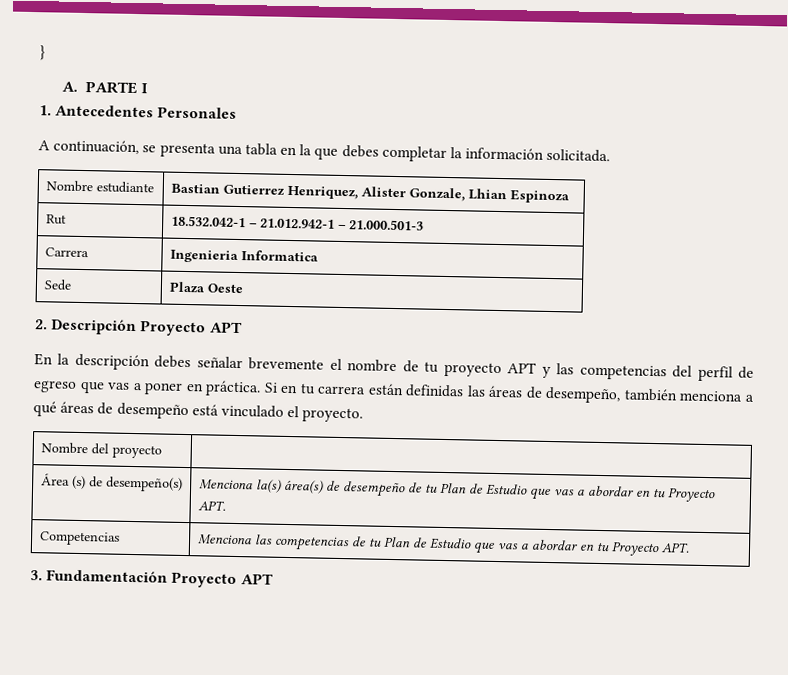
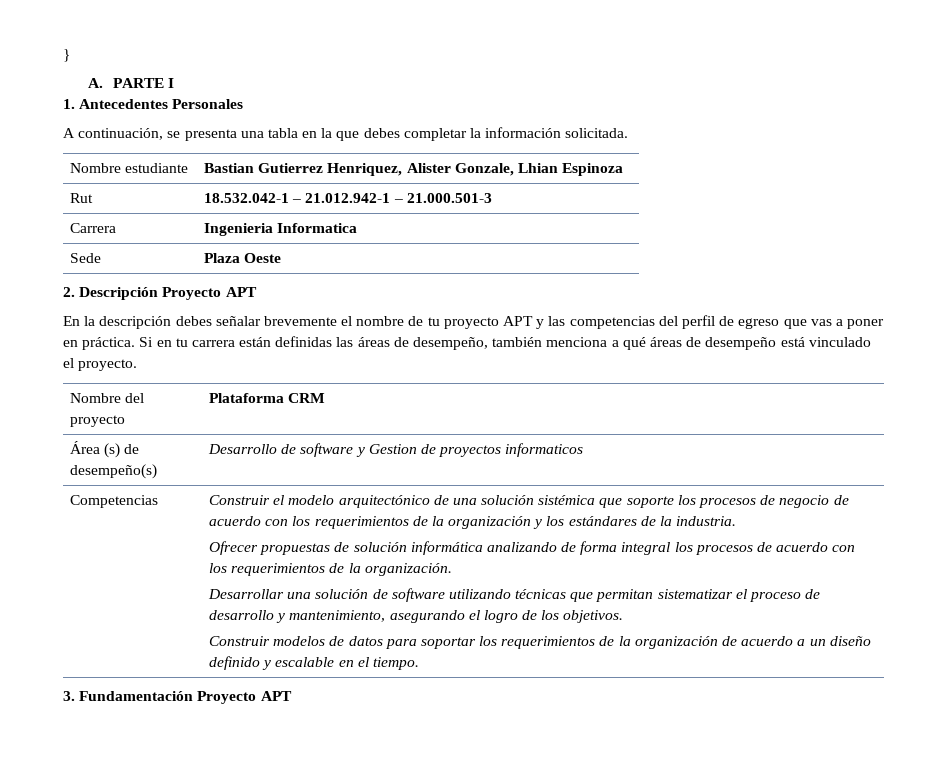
(162, 451) none -> [208,393,326,403] Plataforma CRM
[198,479,716,503] [197,500,226,511] [38,531,120,546] [196,534,690,557] Menciona la(s) área(s) de desempeño de tu Plan de Estudio que vas a abordar en tu Proyecto APT. // Competencias | Menciona las competencias de tu Plan de Estudio que vas a abordar en tu Proyecto APT. -> [207,443,584,457] [69,495,158,508] [208,495,849,508] [208,516,737,529] [208,541,856,555] [208,563,452,576] [207,588,821,602] [208,610,624,623] [208,636,871,649] [208,656,419,670] Desarrollo de software y Gestion de proyectos informaticos // Competencias | Construir el modelo arquitectónico de una solución sistémica que soporte los procesos de negocio de acuerdo con los requerimientos de la organización y los estándares de la industria. // Ofrecer propuestas de solución informática analizando de forma integral los procesos de acuerdo con los requerimientos de la organización. // Desarrollar una solución de software utilizando técnicas que permitan sistematizar el proceso de desarrollo y mantenimiento, asegurando el logro de los objetivos. // Construir modelos de datos para soportar los requerimientos de la organización de acuerdo a un diseño definido y escalable en el tiempo.

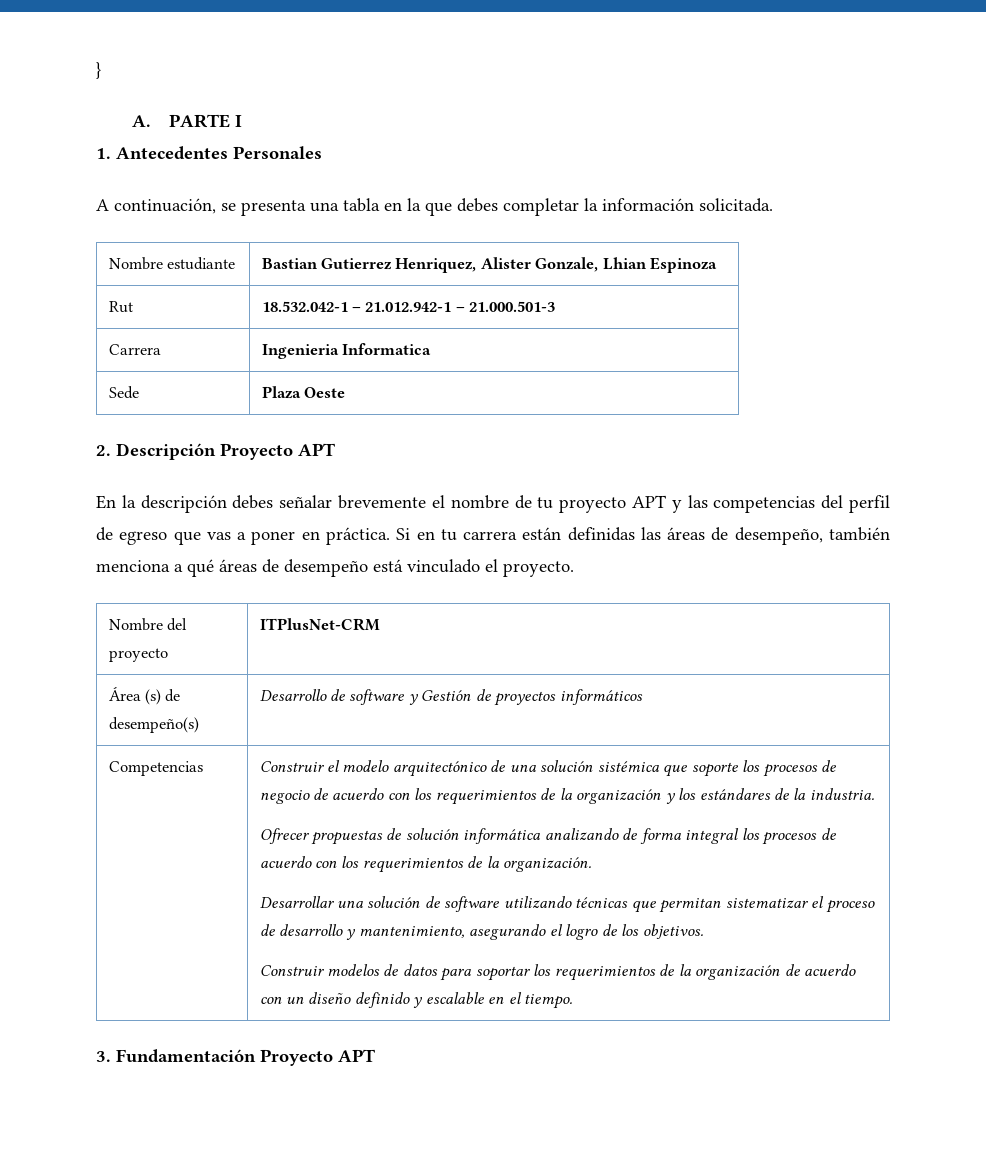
[208,393,326,403] Plataforma CRM -> [259,618,380,631] ITPlusNet-CRM
[368,444,417,454] Gestion -> [421,690,472,701] Gestión
[505,443,584,457] informaticos -> [559,689,643,705] informáticos
[797,639,806,646] a -> [259,996,282,1004] con

